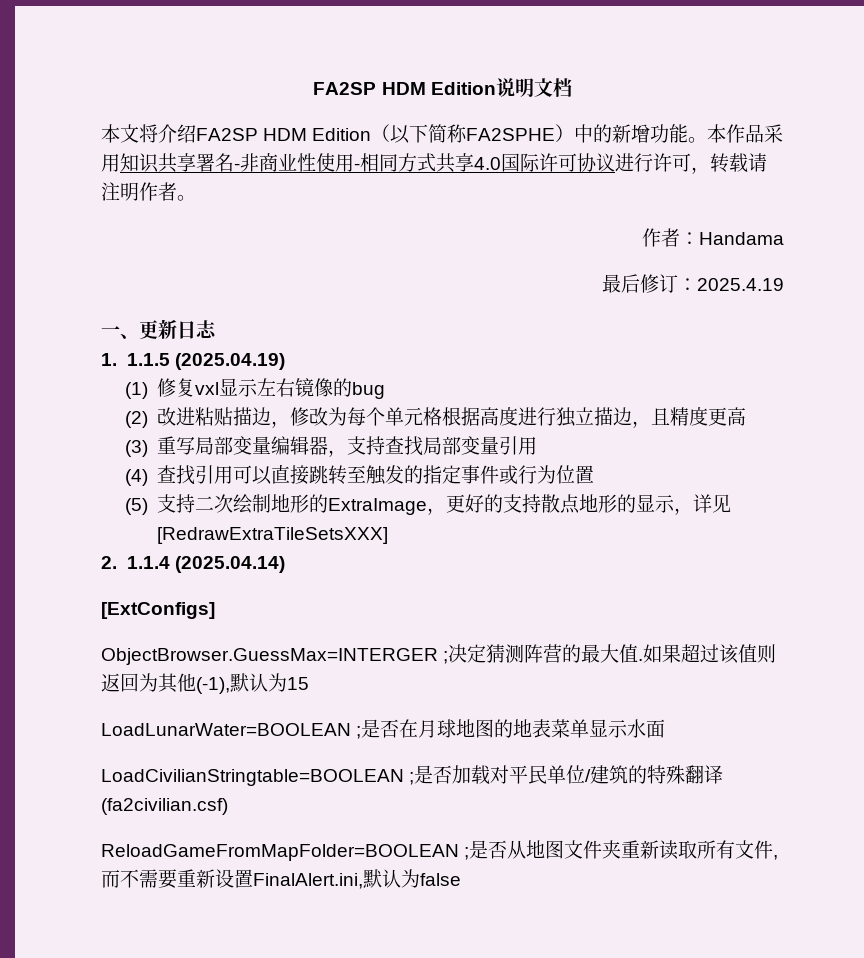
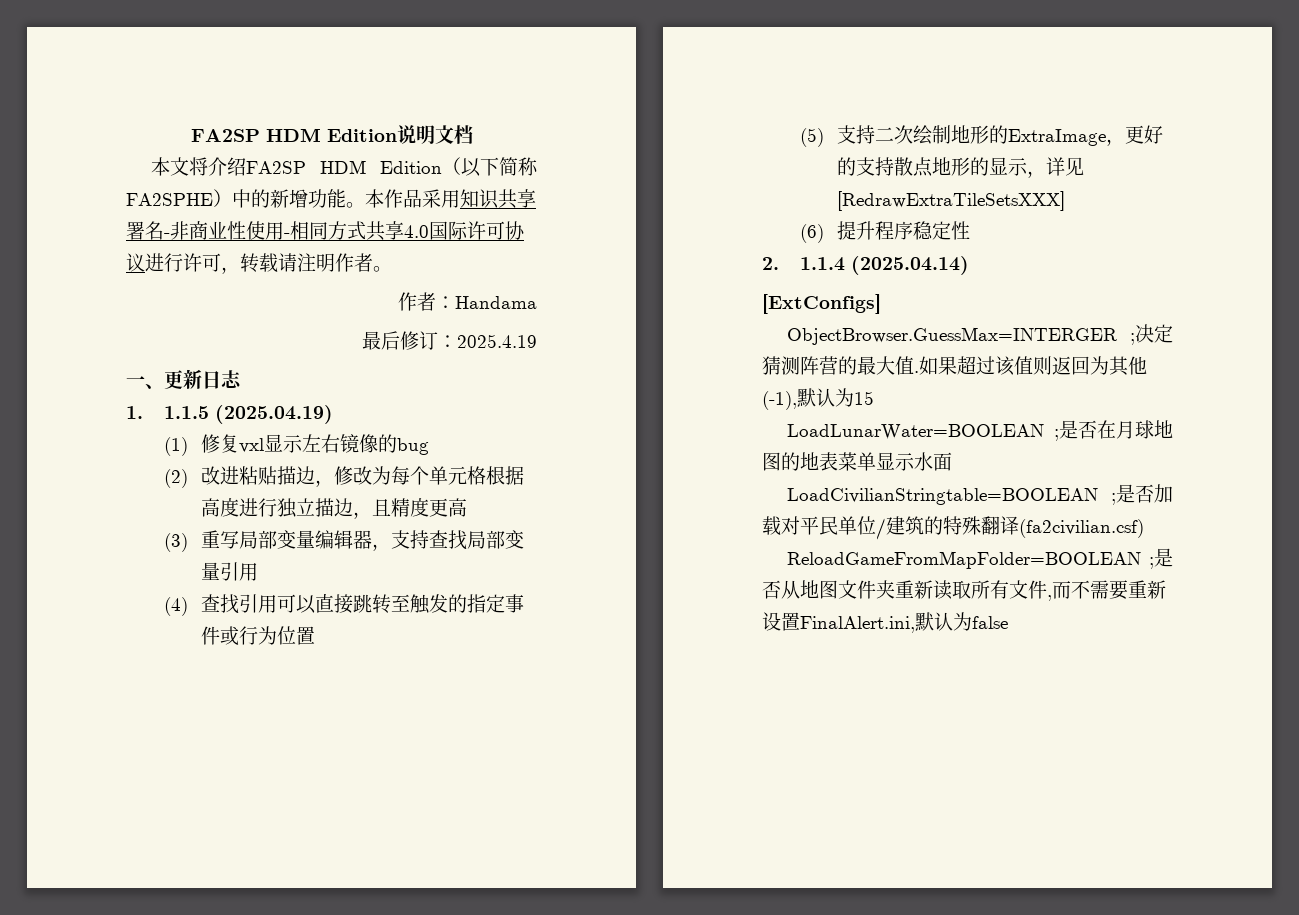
(389, 535) none -> [799,221,971,243] // (6)提升程序稳定性

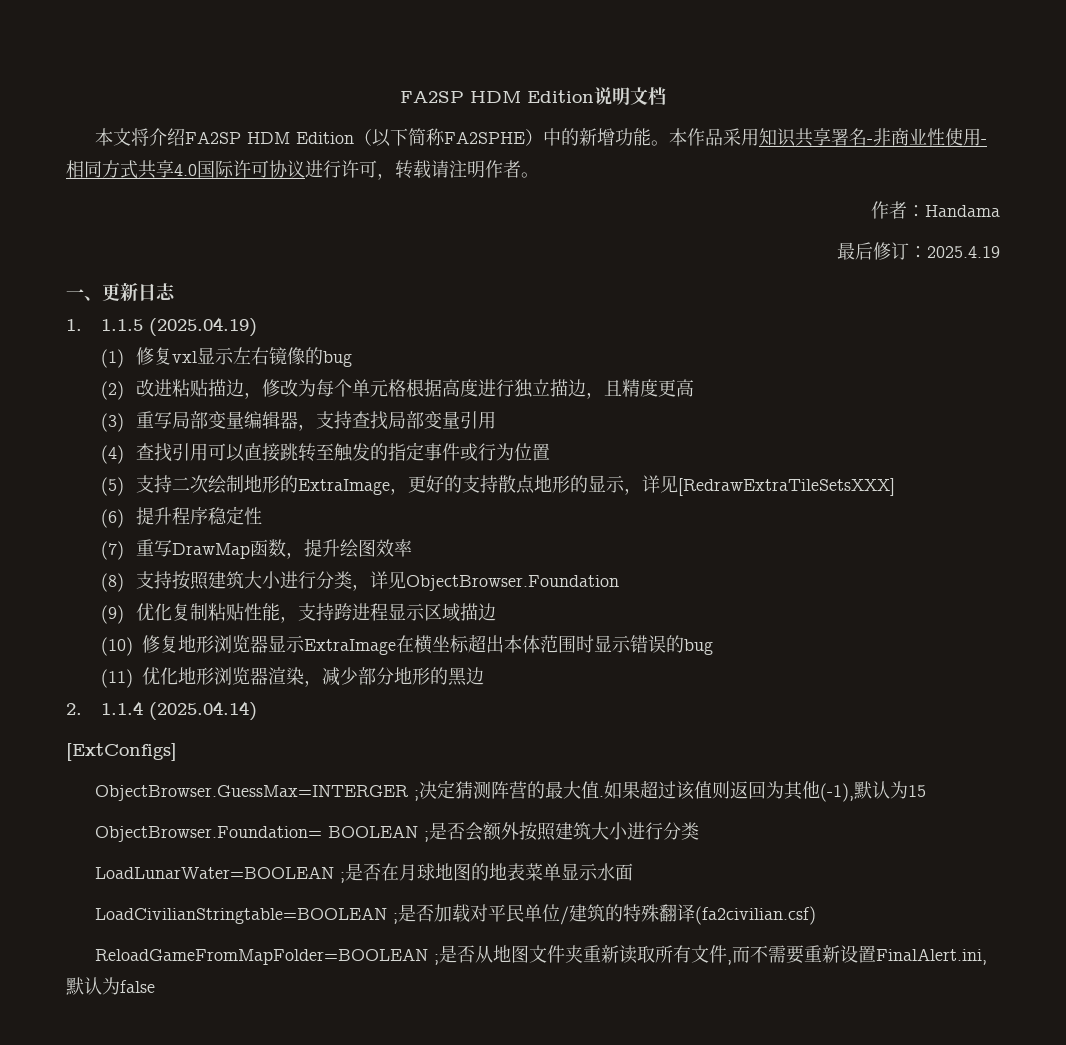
(971, 230) none -> [100,539,412,560] [100,571,619,592] [100,603,496,624] [100,634,713,656] [100,667,484,688] // (7)重写DrawMap函数，提升绘图效率 // (8)支持按照建筑大小进行分类，详见ObjectBrowser.Foundation // (9)优化复制粘贴性能，支持跨进程显示区域描边 // (10)修复地形浏览器显示ExtraImage在横坐标超出本体范围时显示错误的bug // (11)优化地形浏览器渲染，减少部分地形的黑边
(874, 398) none -> [95,822,700,842] // ObjectBrowser.Foundation= BOOLEAN ;是否会额外按照建筑大小进行分类

